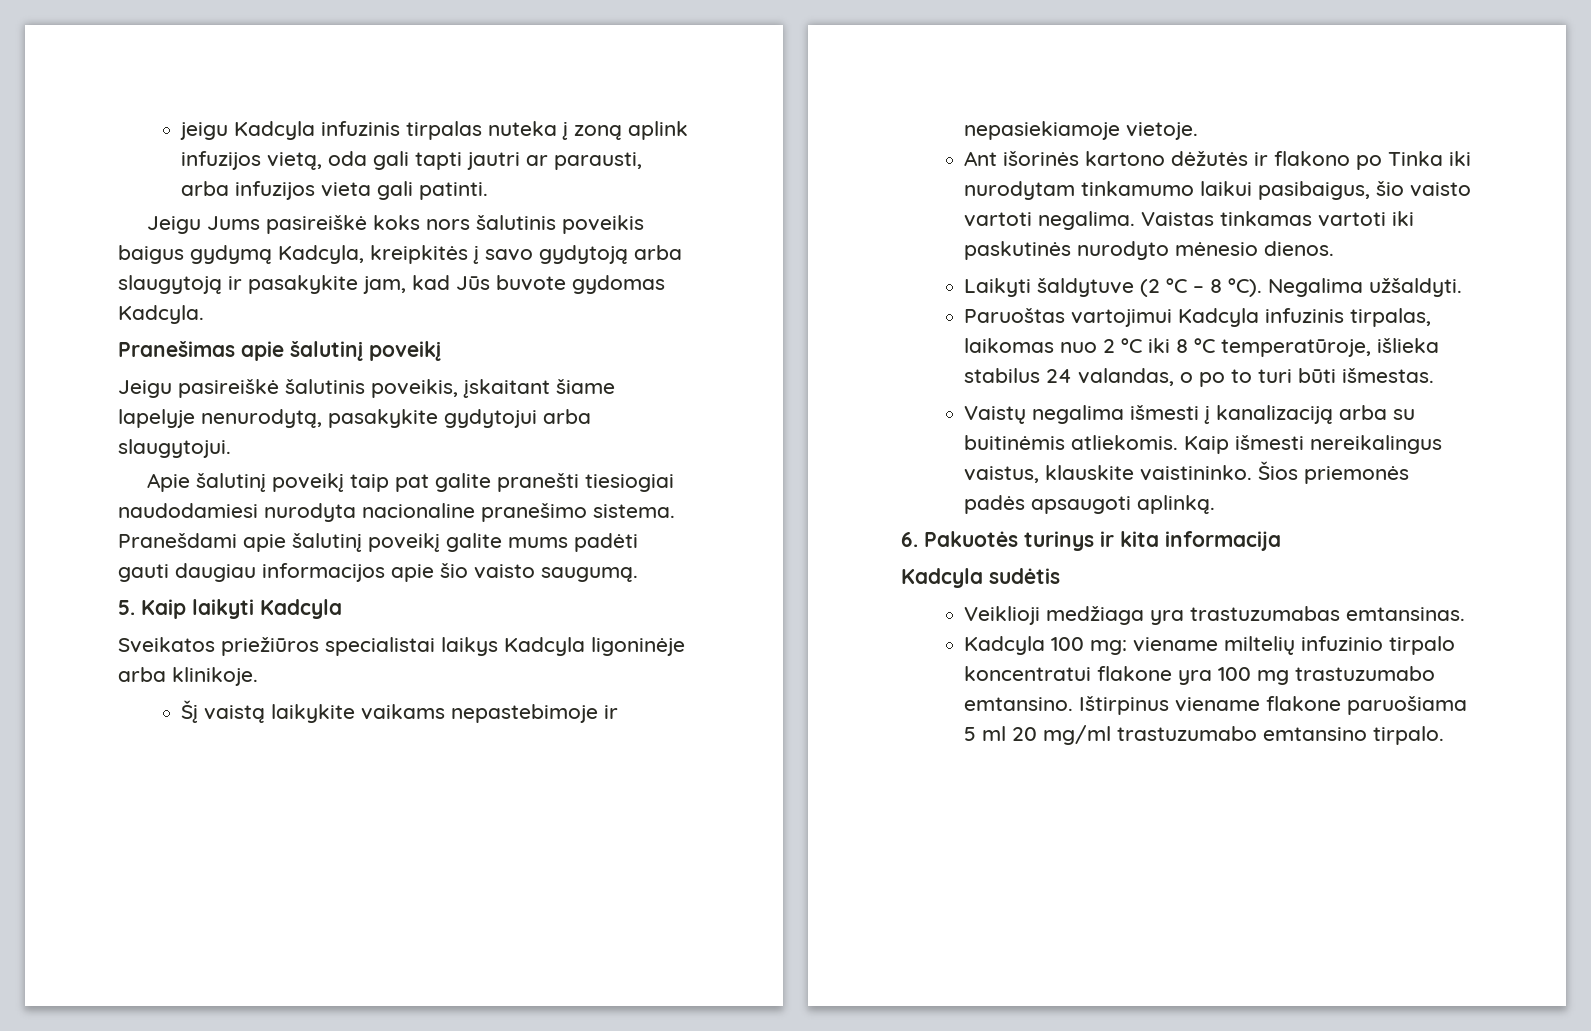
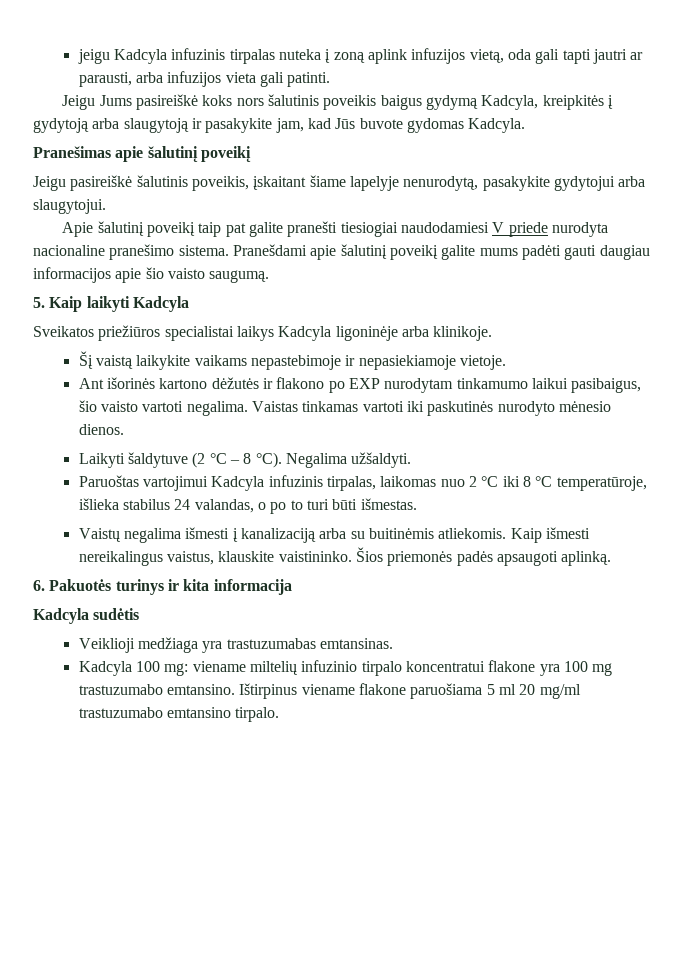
[485,249,533,261] savo -> (613, 102) none
(258, 510) none -> [492,222,548,237] V priede
[1388,151,1472,166] Tinka iki -> [348,378,380,389] EXP

